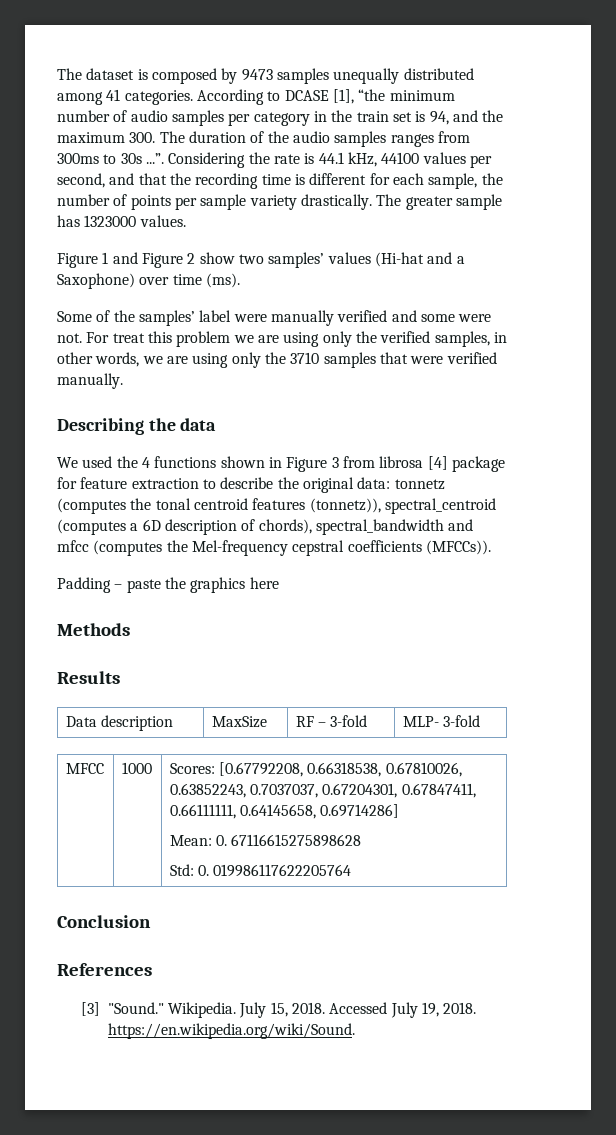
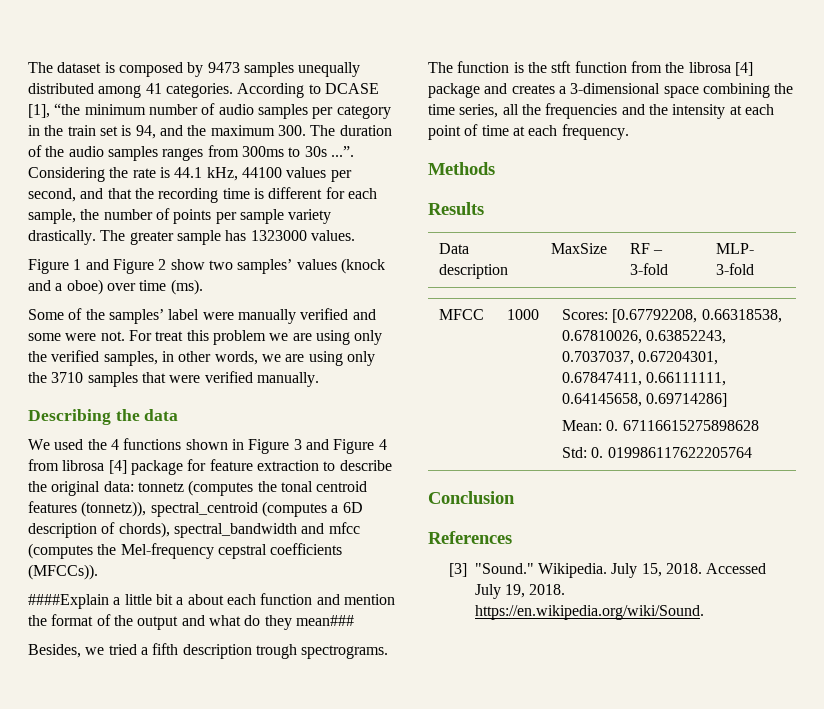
[374,252,424,267] (Hi-hat -> [340,258,385,274] (knock
[57,273,135,289] Saxophone) -> [66,279,103,295] oboe)
(339, 462) none -> [305,439,387,454] and Figure 4
[57,577,279,593] Padding – paste the graphics here -> [28,593,395,609] [28,614,354,630] [28,643,389,659] [428,61,753,76] [428,83,794,98] [428,103,774,119] [428,124,629,140] ####Explain a little bit a about each function and mention the format of the output and what do they mean### // Besides, we tried a fifth description trough spectrograms. The function is the stft function from the librosa [4] package and creates a 3-dimensional space combining the time series, all the frequencies and the intensity at each point of time at each frequency.

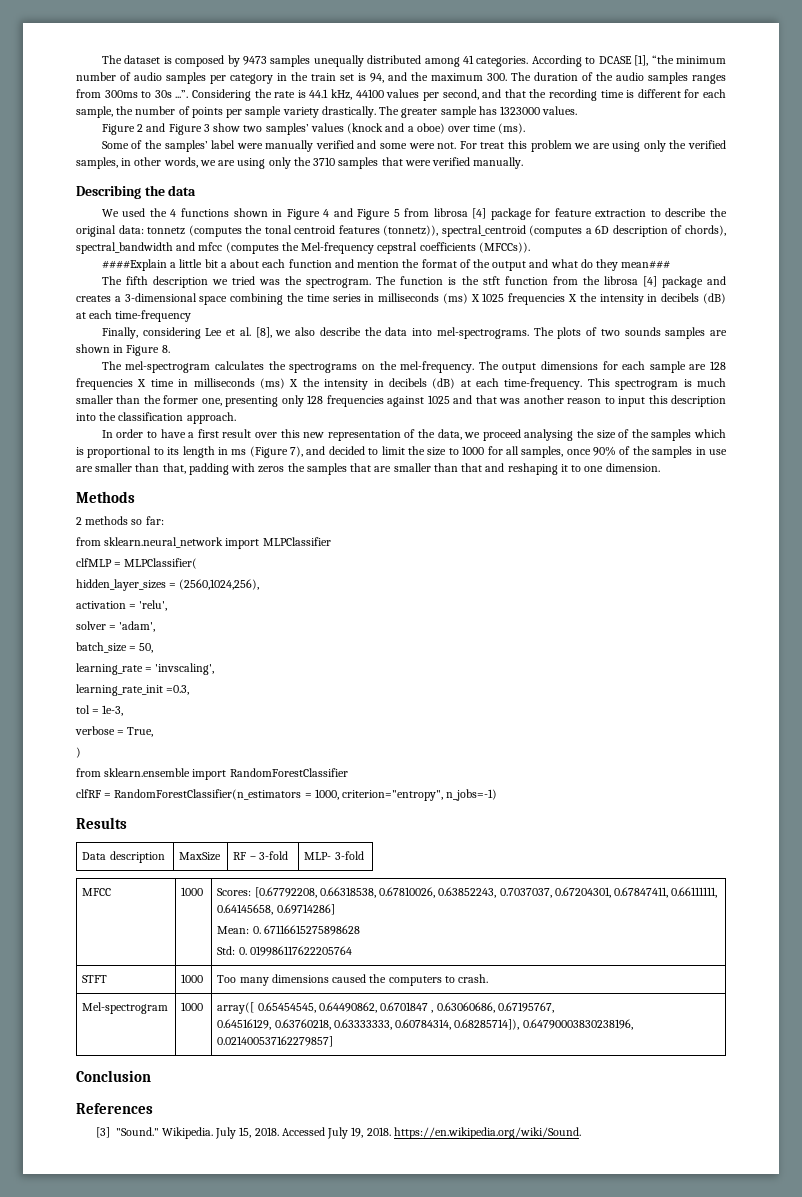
[73,259,167,274] 1 and Figure 2 -> [137,123,210,135] 2 and Figure 3
[293,439,387,454] 3 and Figure 4 -> [323,208,400,220] 4 and Figure 5
[28,643,389,659] Besides, we tried a fifth description trough spectrograms. -> [101,276,372,288] The fifth description we tried was the spectrogram.
[459,103,774,119] [428,124,629,140] [428,162,495,175] series, all the frequencies and the intensity at each point of time at each frequency. // Methods -> [332,293,726,305] [76,310,192,322] [101,327,728,339] [76,344,170,356] [101,361,727,373] [76,378,727,390] [76,395,726,407] [76,412,236,424] [101,429,726,441] [76,446,727,458] [76,463,660,475] [76,491,135,503] [76,516,164,525] [76,537,331,549] [76,558,198,569] [76,579,260,591] [76,600,168,611] [76,621,156,632] [76,642,154,653] [76,663,215,675] [76,684,190,696] [76,705,124,716] [75,726,154,737] [76,747,81,758] [76,768,348,780] [76,789,498,801] series in milliseconds (ms) X 1025 frequencies X the intensity in decibels (dB) at each time-frequency // Finally, considering Lee et al. [8], we also describe the data into mel-spectrograms. The plots of two sounds samples are shown in Figure 8. // The mel-spectrogram calculates the spectrograms on the mel-frequency. The output dimensions for each sample are 128 frequencies X time in milliseconds (ms) X the intensity in decibels (dB) at each time-frequency. This spectrogram is much smaller than the former one, presenting only 128 frequencies against 1025 and that was another reason to input this description into the classification approach. // In order to have a first result over this new representation of the data, we proceed analysing the size of the samples which is proportional to its length in ms (Figure 7), and decided to limit the size to 1000 for all samples, once 90% of the samples in use are smaller than that, padding with zeros the samples that are smaller than that and reshaping it to one dimension. // Methods // 2 methods so far: // from sklearn.neural_network import MLPClassifier // clfMLP = MLPClassifier( // hidden_layer_sizes = (2560,1024,256), // activation = 'relu', // solver = 'adam', // batch_size = 50, // learning_rate = 'invscaling', // learning_rate_init =0.3, // tol = 1e-3, // verbose = True, // ) // from sklearn.ensemble import RandomForestClassifier // clfRF = RandomForestClassifier(n_estimators = 1000, criterion="entropy", n_jobs=-1)
(752, 452) none -> [82,975,108,983] [181,974,204,983] [217,974,489,986] [82,1002,169,1014] [181,1002,204,1011] [217,1002,554,1014] [217,1019,633,1030] [217,1036,334,1047] // STFT | 1000 | Too many dimensions caused the computers to crash. // Mel-spectrogram | 1000 | array([ 0.65454545, 0.64490862, 0.6701847 , 0.63060686, 0.67195767, // 0.64516129, 0.63760218, 0.63333333, 0.60784314, 0.68285714]), 0.64790003830238196, 0.021400537162279857]

